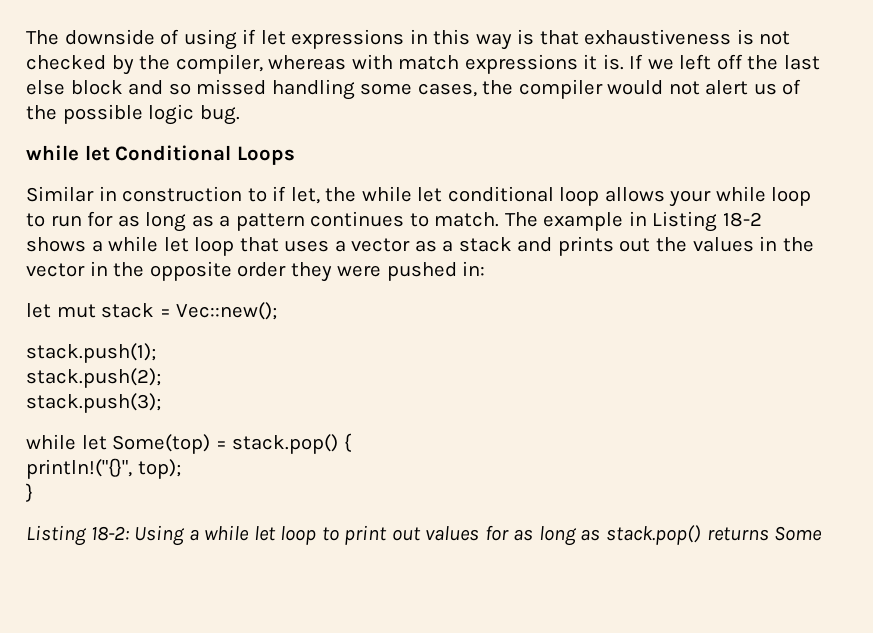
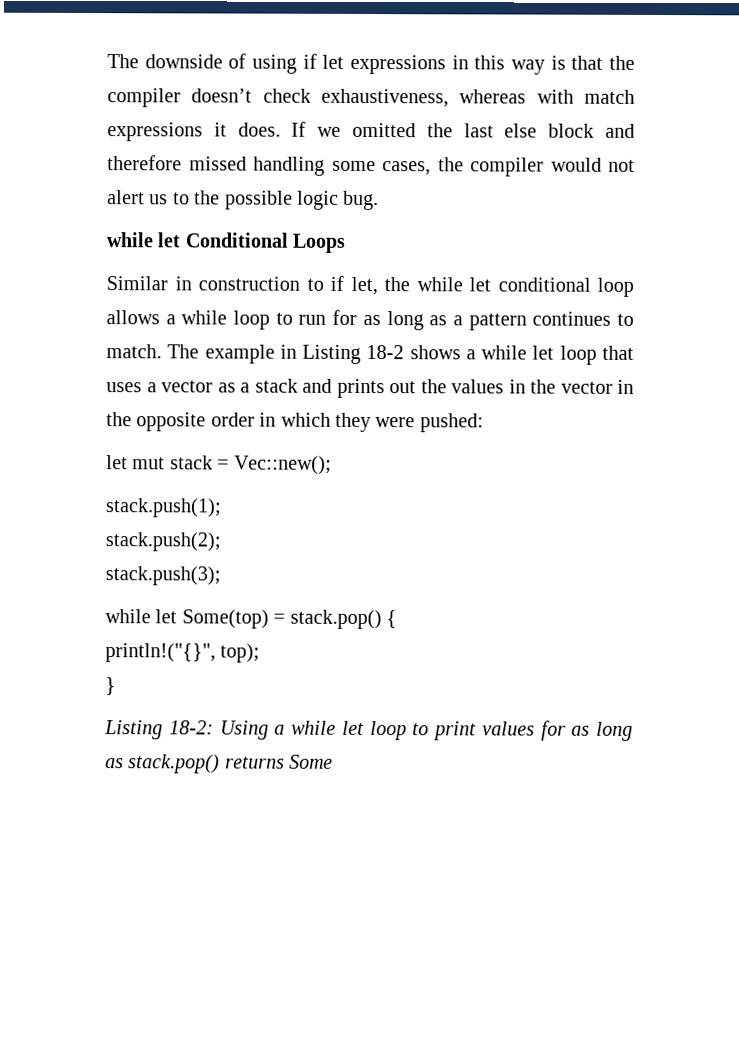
[584,29,791,45] [26,54,263,75] exhaustiveness is not checked by the compiler, -> [609,55,635,70] [107,88,449,108] the compiler doesn’t check exhaustiveness,
[602,54,624,70] is. -> [237,122,281,137] does.
[679,54,743,70] left off -> [352,122,416,138] omitted
[168,83,191,95] so -> [107,155,182,171] therefore
[782,79,802,95] of -> [172,192,190,205] to
[669,190,712,207] your -> [165,314,176,325] a
[290,261,486,282] they were pushed in: -> [259,412,484,433] in which they were pushed:
[391,527,421,541] out -> (476, 731) none

